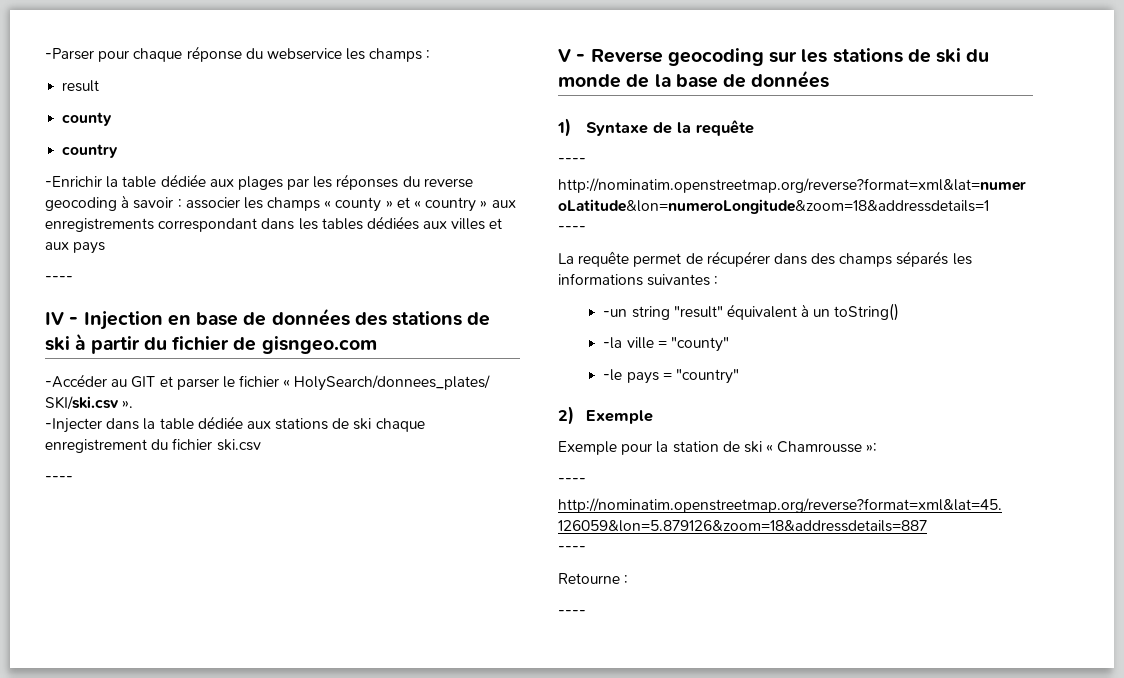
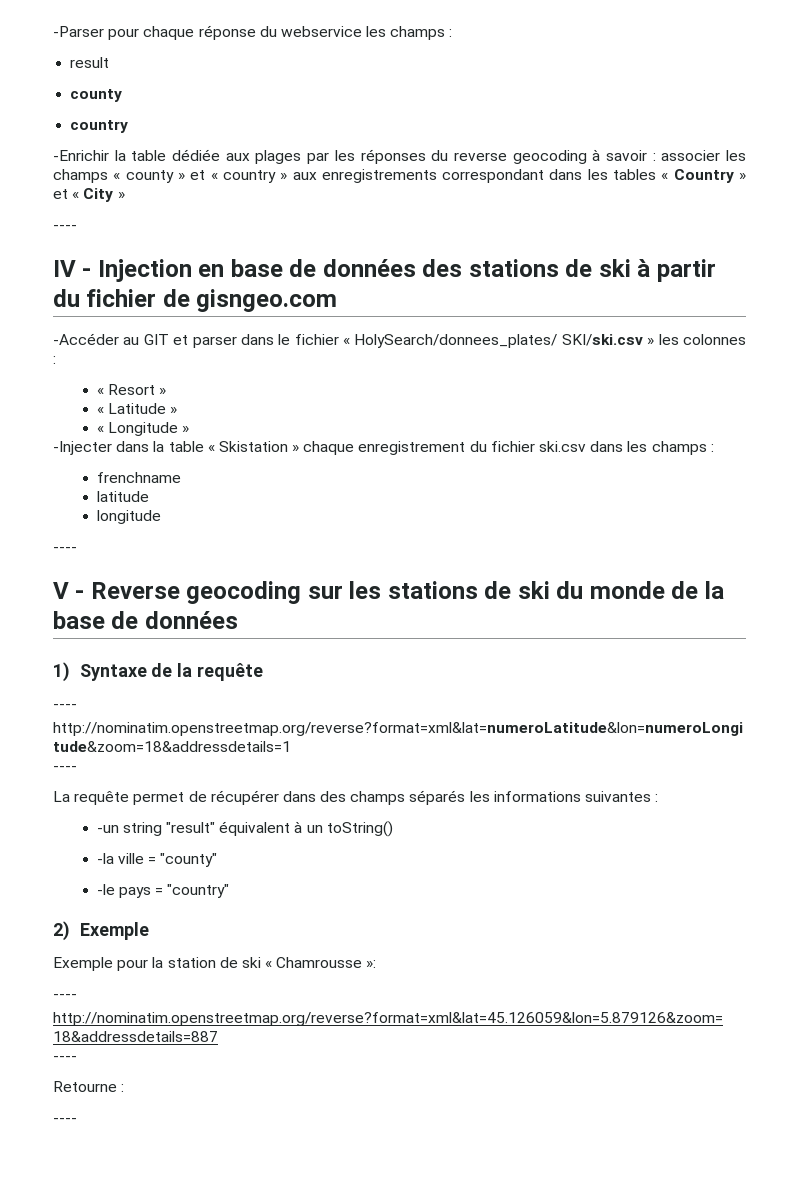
[366,216,503,230] [45,242,106,254] dédiées aux villes et aux pays -> [661,169,746,183] [53,188,125,202] « Country » et « City »
(219, 384) none -> [240,334,274,345] dans
[122,400,134,408] ». -> [647,334,746,345] [53,356,56,364] [96,384,166,395] [96,403,177,414] [96,422,189,436] » les colonnes : // « Resort » // « Latitude » // « Longitude »
[197,416,372,430] dédiée aux stations de ski -> [207,441,300,452] « Skistation »
(261, 445) none -> [590,441,714,455] [96,472,181,483] [96,491,149,502] [96,510,161,524] dans les champs : // frenchname // latitude // longitude

